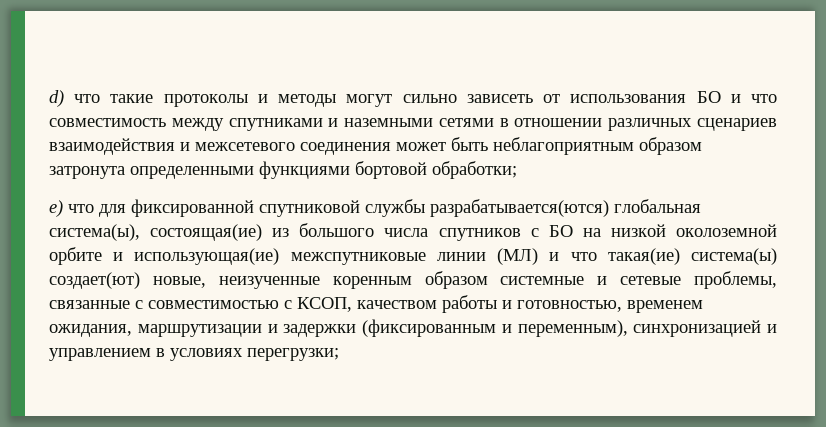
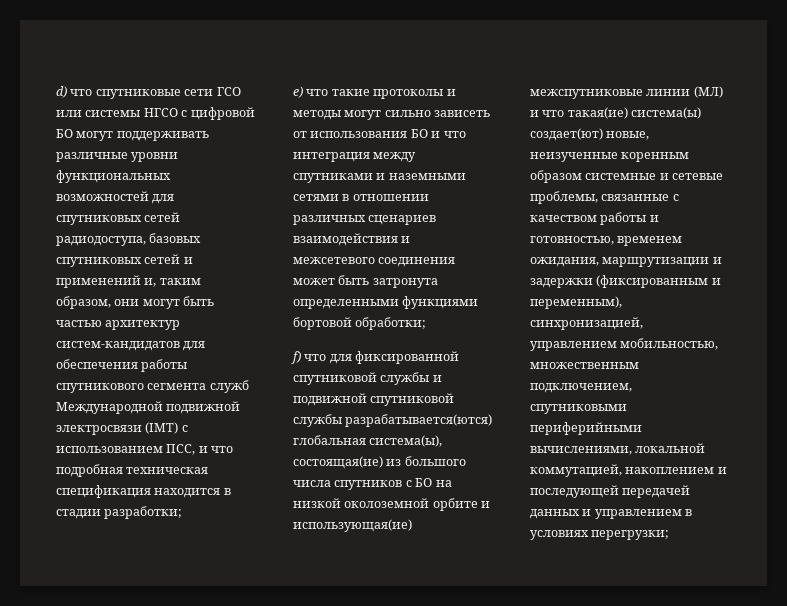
(101, 98) none -> [95,87,241,99] [56,107,255,120] [56,129,209,141] [56,152,179,162] [56,170,171,183] [56,191,175,204] [56,212,181,225] [56,233,202,246] [56,254,193,267] [56,275,201,288] [56,296,215,309] [56,320,181,330] [56,341,206,351] [56,359,188,372] [56,380,249,393] [56,401,241,414] [56,422,188,435] [56,444,234,455] [56,464,209,477] [56,485,231,498] [56,506,183,519] [293,86,329,98] спутниковые сети ГСО или системы НГСО с цифровой БО могут поддерживать различные уровни функциональных возможностей для спутниковых сетей радиодоступа, базовых спутниковых сетей и применений и, таким образом, они могут быть частью архитектур систем-кандидатов для обеспечения работы спутникового сегмента служб Международной подвижной электросвязи (IMT) с использованием ПСС, и что подробная техническая спецификация находится в стадии разработки; // e) что
[49,118,166,127] совместимость -> [293,152,370,162] интеграция
[493,137,702,155] неблагоприятным образом -> (370, 280) none
[49,200,63,217] e) -> [291,351,301,364] f)
(425, 208) none -> [432,375,442,382] [293,393,455,406] [293,414,342,427] и подвижной спутниковой службы
[148,297,352,312] совместимостью с КСОП, -> (679, 197) none
[633,320,762,337] синхронизацией -> [530,317,643,330] [530,338,719,351] [530,362,639,369] [530,383,632,393] [530,404,627,414] [530,422,642,435] [530,443,706,455] [530,464,727,477] [530,485,691,498] [530,509,580,519] синхронизацией, управлением мобильностью, множественным подключением, спутниковыми периферийными вычислениями, локальной коммутацией, накоплением и последующей передачей данных

